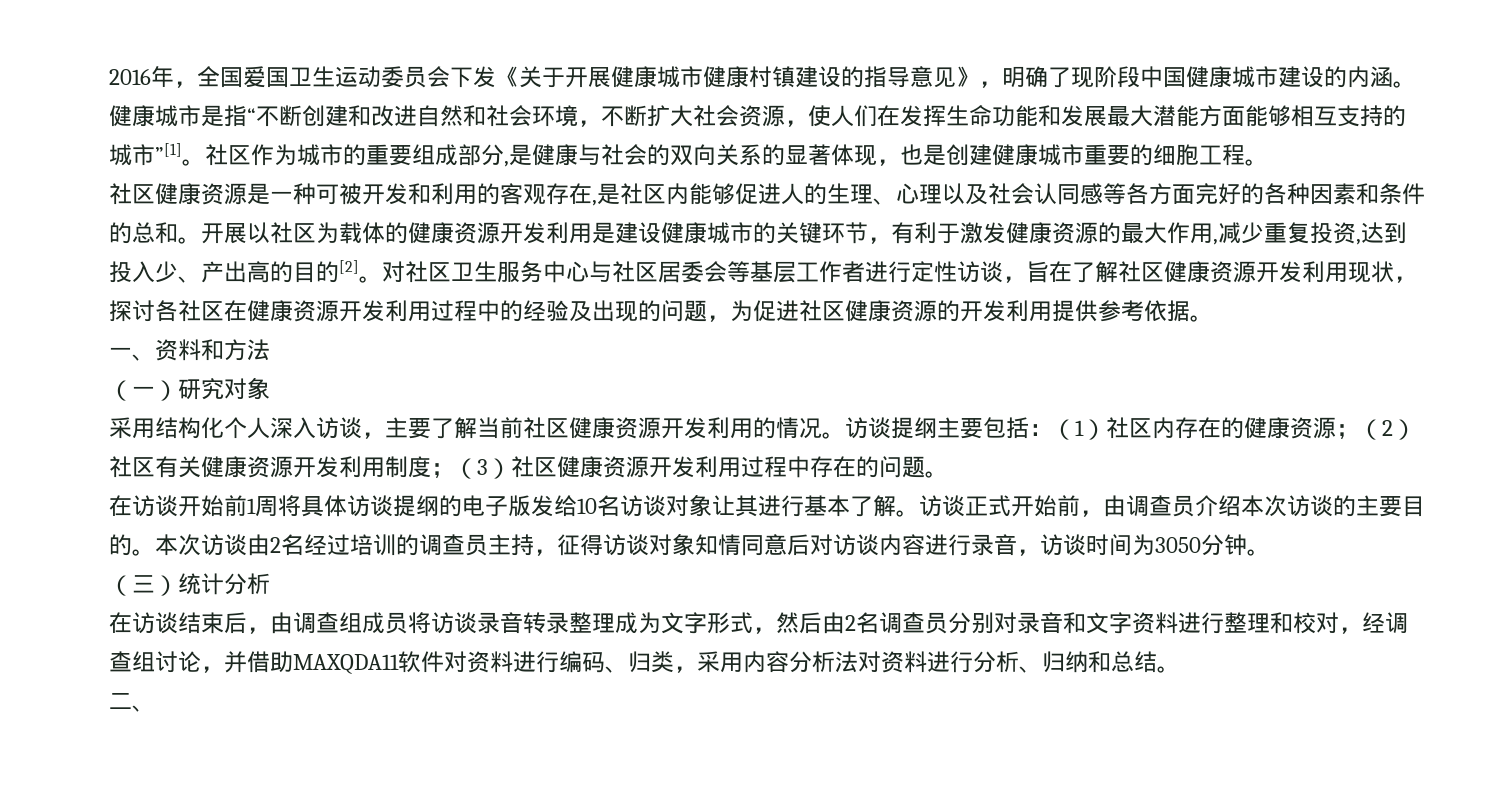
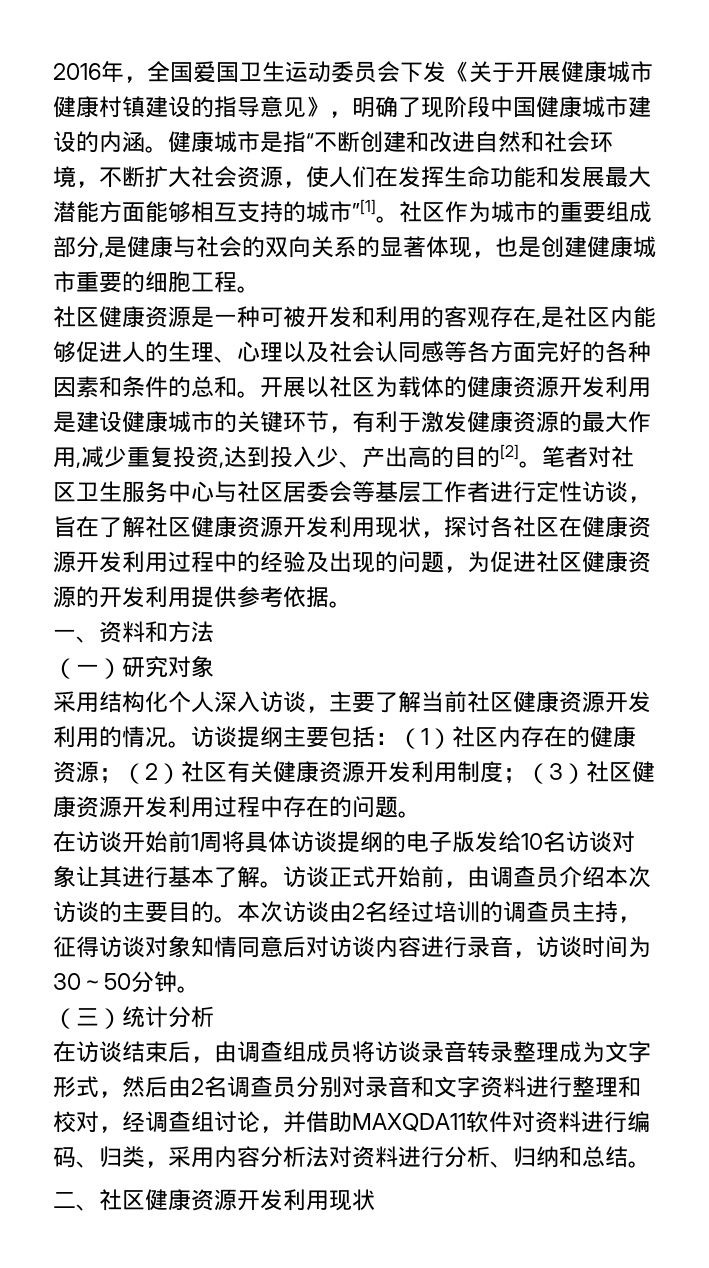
(382, 279) none -> [542,446,588,468] 笔者
[1155,537,1201,553] 3050 -> [53,973,131,990] 30～50
(155, 708) none -> [99,1189,375,1211] 社区健康资源开发利用现状

